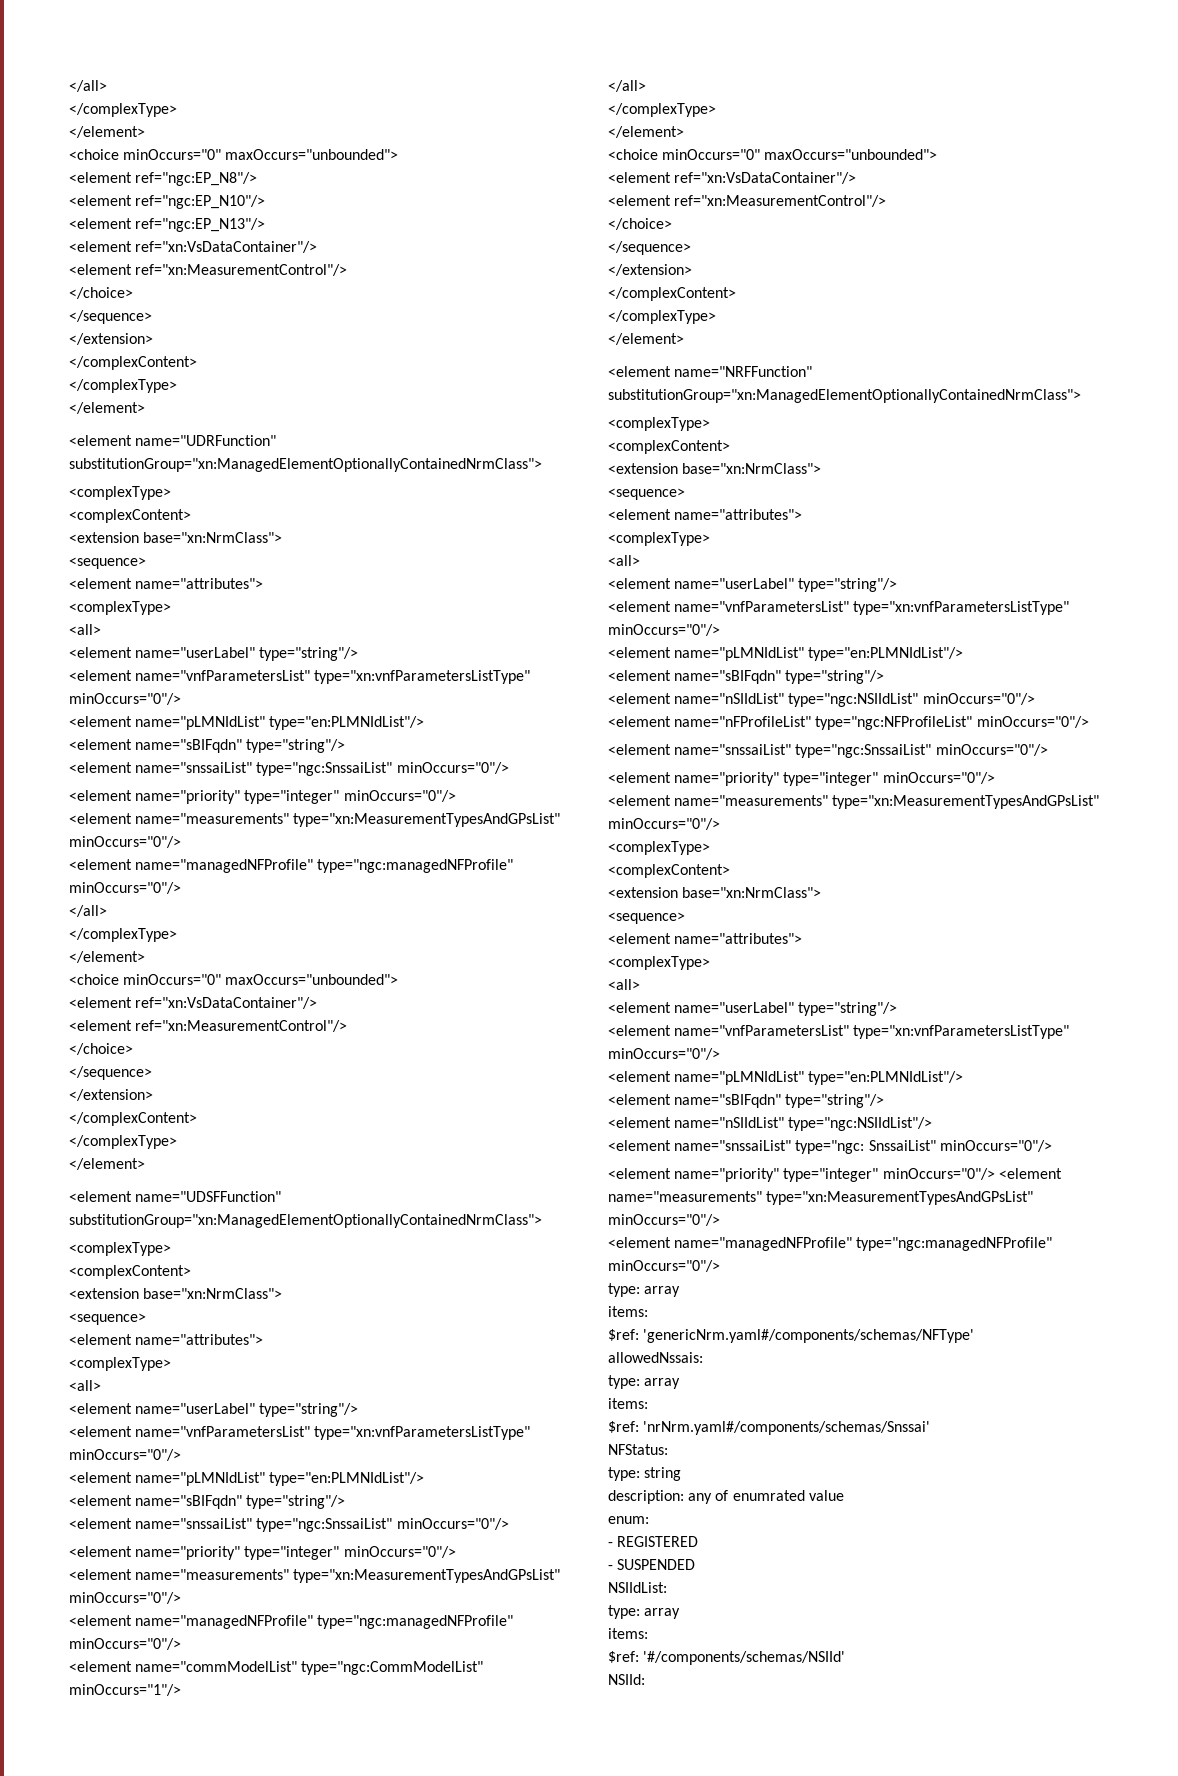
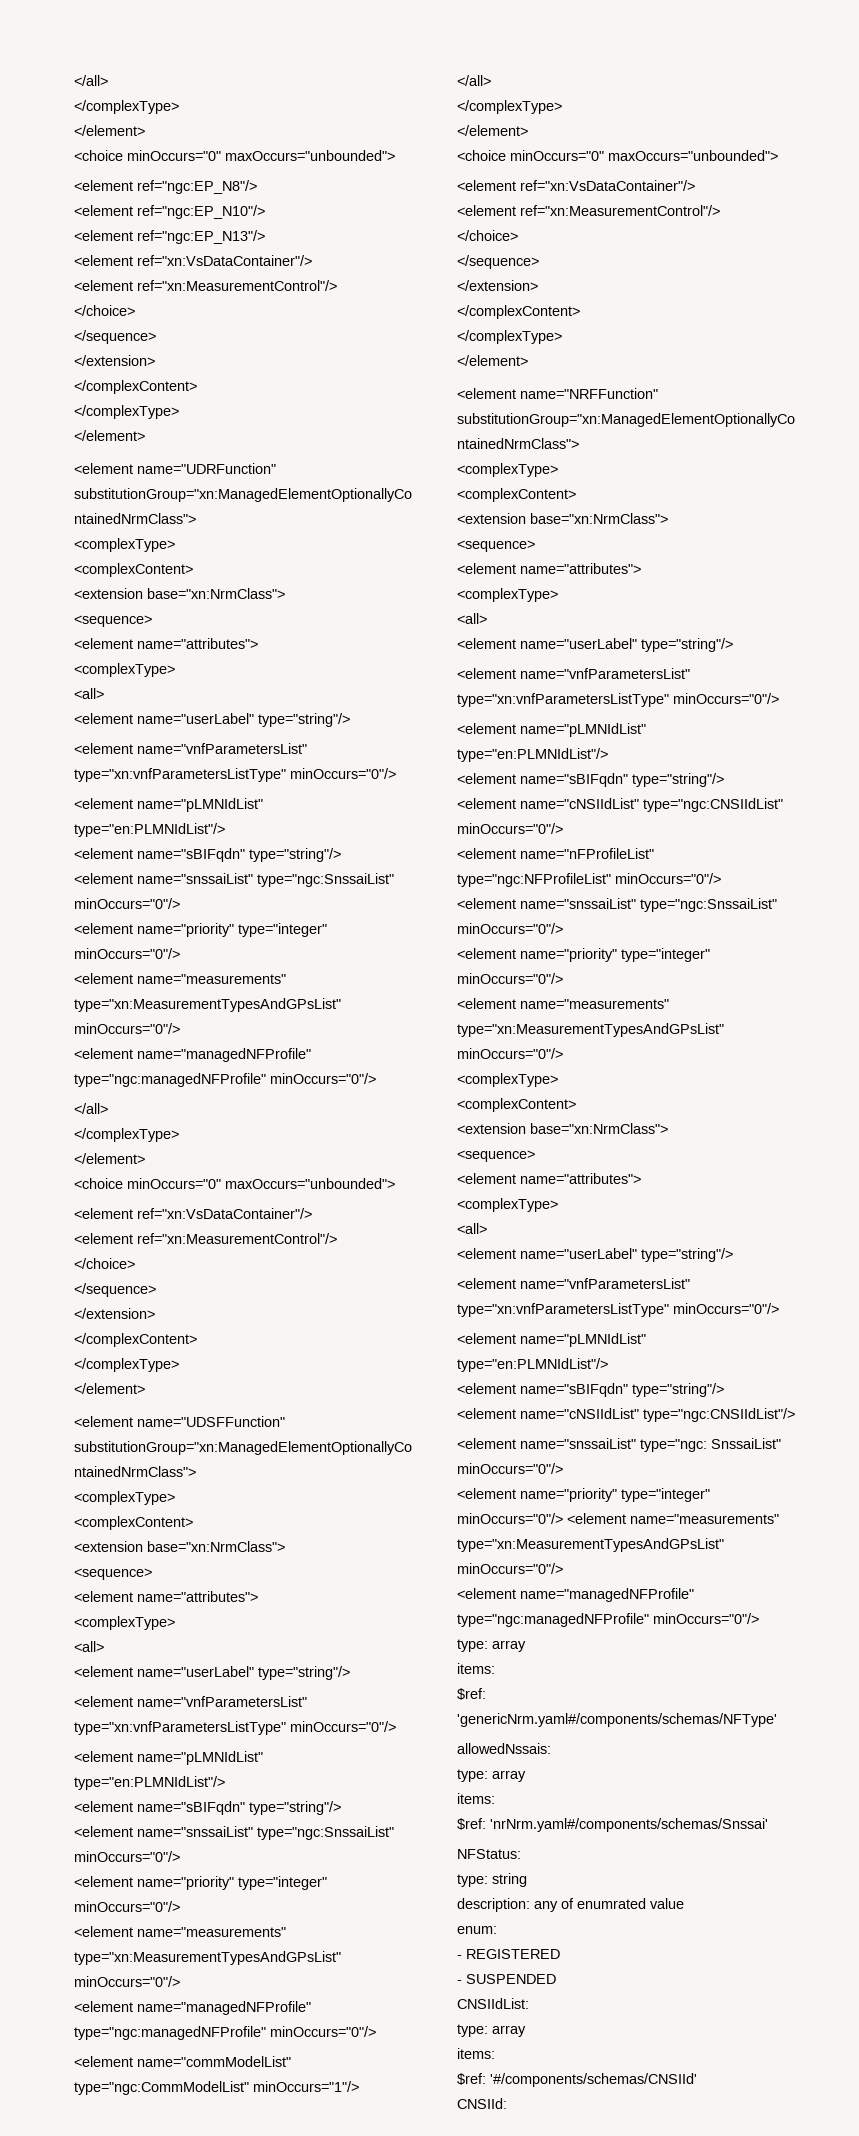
[674,693,919,707] name="nSIIdList" type="ngc:NSIIdList" -> [520,798,783,812] name="cNSIIdList" type="ngc:CNSIIdList"
[674,1117,933,1131] name="nSIIdList" type="ngc:NSIIdList"/> -> [520,1408,795,1422] name="cNSIIdList" type="ngc:CNSIIdList"/>
[608,1582,667,1593] [608,1605,681,1619] [608,1628,648,1639] [608,1651,846,1665] [608,1674,645,1685] NSIIdList: // type: array // items: // $ref: '#/components/schemas/NSIId' // NSIId: -> [457,1998,529,2009] [457,2024,526,2037] [457,2048,495,2059] [457,2073,697,2087] [457,2098,507,2109] CNSIIdList: // type: array // items: // $ref: '#/components/schemas/CNSIId' // CNSIId:

